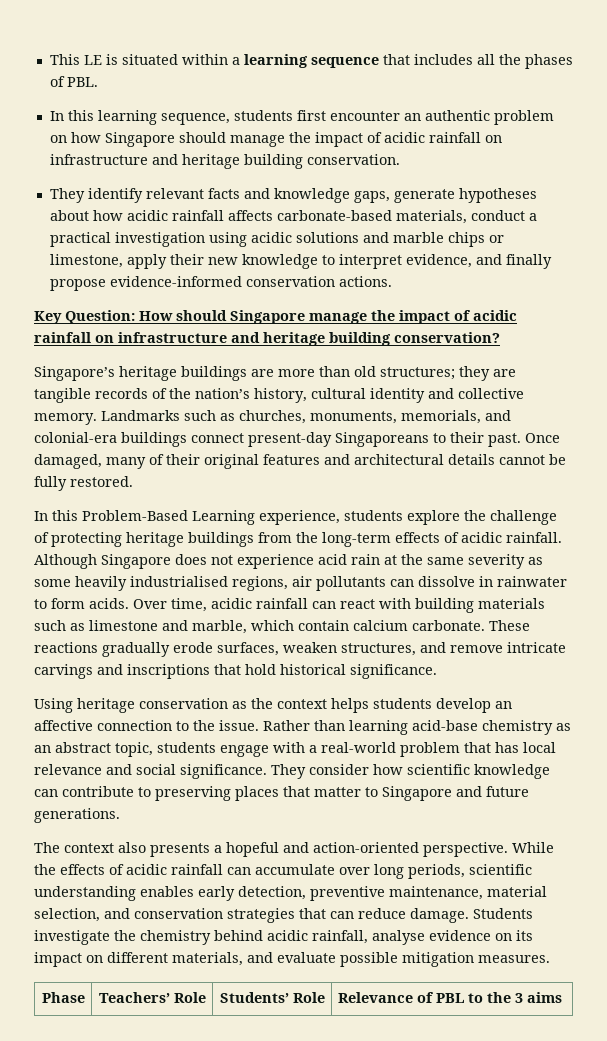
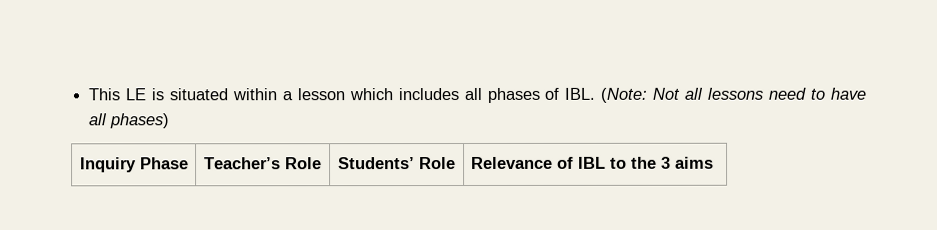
[243,54,410,68] learning sequence that -> [296,88,393,101] lesson which
[498,54,521,65] the -> (482, 94) none
[66,77,98,87] [49,110,554,125] [49,132,502,147] [49,154,400,169] [49,188,537,203] [49,210,537,224] [49,232,504,247] [49,254,552,269] [49,276,392,291] [34,310,517,324] [34,332,500,346] [34,366,516,381] [34,388,524,403] [34,410,511,425] [34,432,560,447] [34,454,566,469] [34,476,133,491] [34,510,557,525] [34,532,562,547] [34,554,543,569] [34,576,567,591] [34,598,545,613] [34,620,530,634] [34,642,566,657] [34,664,437,679] [34,698,512,713] [34,720,571,735] [34,742,556,757] [34,764,550,779] [34,786,529,801] [34,808,120,823] [34,842,554,857] [34,864,532,879] [34,886,547,901] [34,908,533,923] [34,930,533,945] [34,952,550,967] PBL. // In this learning sequence, students first encounter an authentic problem on how Singapore should manage the impact of acidic rainfall on infrastructure and heritage building conservation. // They identify relevant facts and knowledge gaps, generate hypotheses about how acidic rainfall affects carbonate-based materials, conduct a practical investigation using acidic solutions and marble chips or limestone, apply their new knowledge to interpret evidence, and finally propose evidence-informed conservation actions. // Key Question: How should Singapore manage the impact of acidic rainfall on infrastructure and heritage building conservation? // Singapore’s heritage buildings are more than old structures; they are tangible records of the nation’s history, cultural identity and collective memory. Landmarks such as churches, monuments, memorials, and colonial-era buildings connect present-day Singaporeans to their past. Once damaged, many of their original features and architectural details cannot be fully restored. // In this Problem-Based Learning experience, students explore the challenge of protecting heritage buildings from the long-term effects of acidic rainfall. Although Singapore does not experience acid rain at the same severity as some heavily industrialised regions, air pollutants can dissolve in rainwater to form acids. Over time, acidic rainfall can react with building materials such as limestone and marble, which contain calcium carbonate. These reactions gradually erode surfaces, weaken structures, and remove intricate carvings and inscriptions that hold historical significance. // Using heritage conservation as the context helps students develop an affective connection to the issue. Rather than learning acid-base chemistry as an abstract topic, students engage with a real-world problem that has local relevance and social significance. They consider how scientific knowledge can contribute to preserving places that matter to Singapore and future generations. // The context also presents a hopeful and action-oriented perspective. While the effects of acidic rainfall can accumulate over long periods, scientific understanding enables early detection, preventive maintenance, material selection, and conservation strategies that can reduce damage. Students investigate the chemistry behind acidic rainfall, analyse evidence on its impact on different materials, and evaluate possible mitigation measures. // -> [564,87,866,103] [88,113,171,129] [79,157,137,173] IBL. (Note: Not all lessons need to have all phases) // Inquiry
[98,992,170,1003] Teachers’ -> [204,157,281,170] Teacher’s
[435,993,464,1003] PBL -> [577,156,606,169] IBL

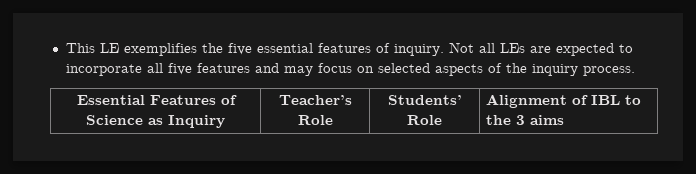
[151,87,866,103] [88,113,171,129] is situated within a lesson which includes all phases of IBL. (Note: Not all lessons need to have all phases) // -> [123,42,633,56] [65,63,635,76] [76,95,237,105] [86,115,163,125] exemplifies the five essential features of inquiry. Not all LEs are expected to incorporate all five features and may focus on selected aspects of the inquiry process. // Essential Features of Science as
[139,157,189,170] Phase -> (225, 121) none
[470,156,553,169] Relevance -> [486,94,568,108] Alignment

